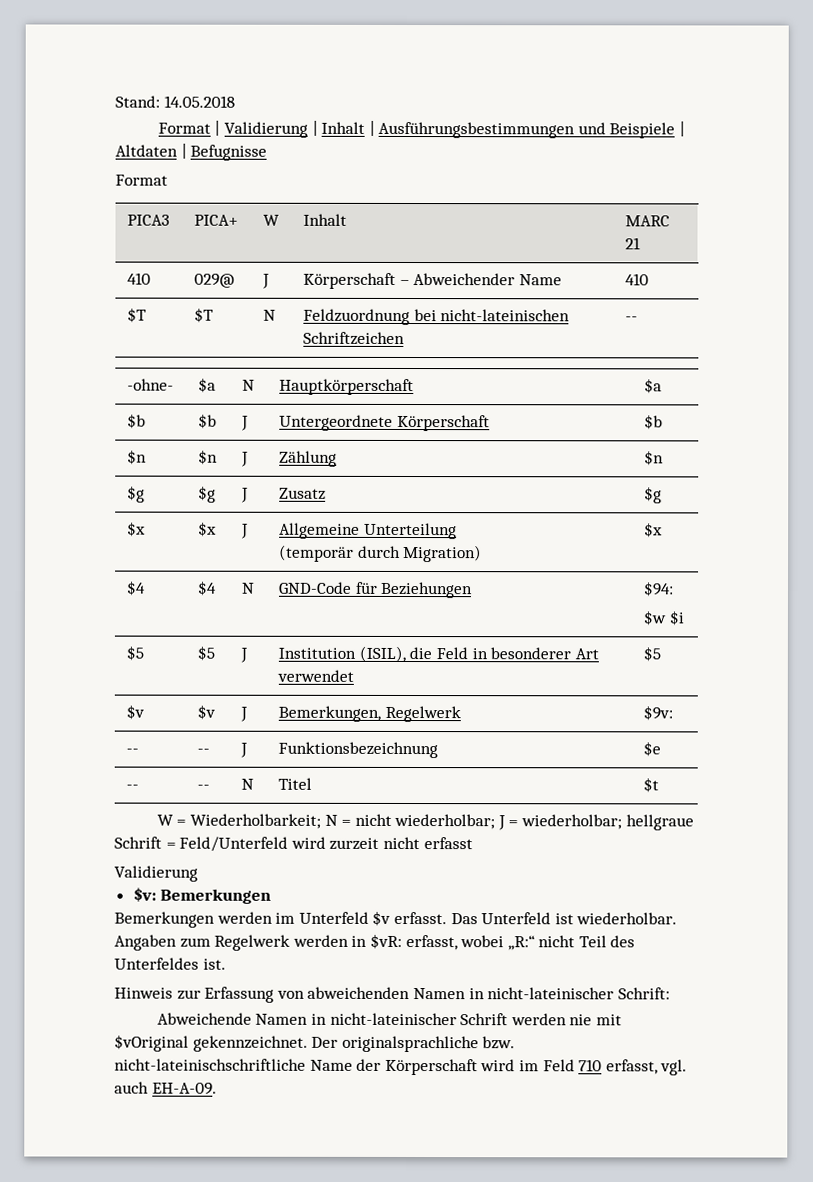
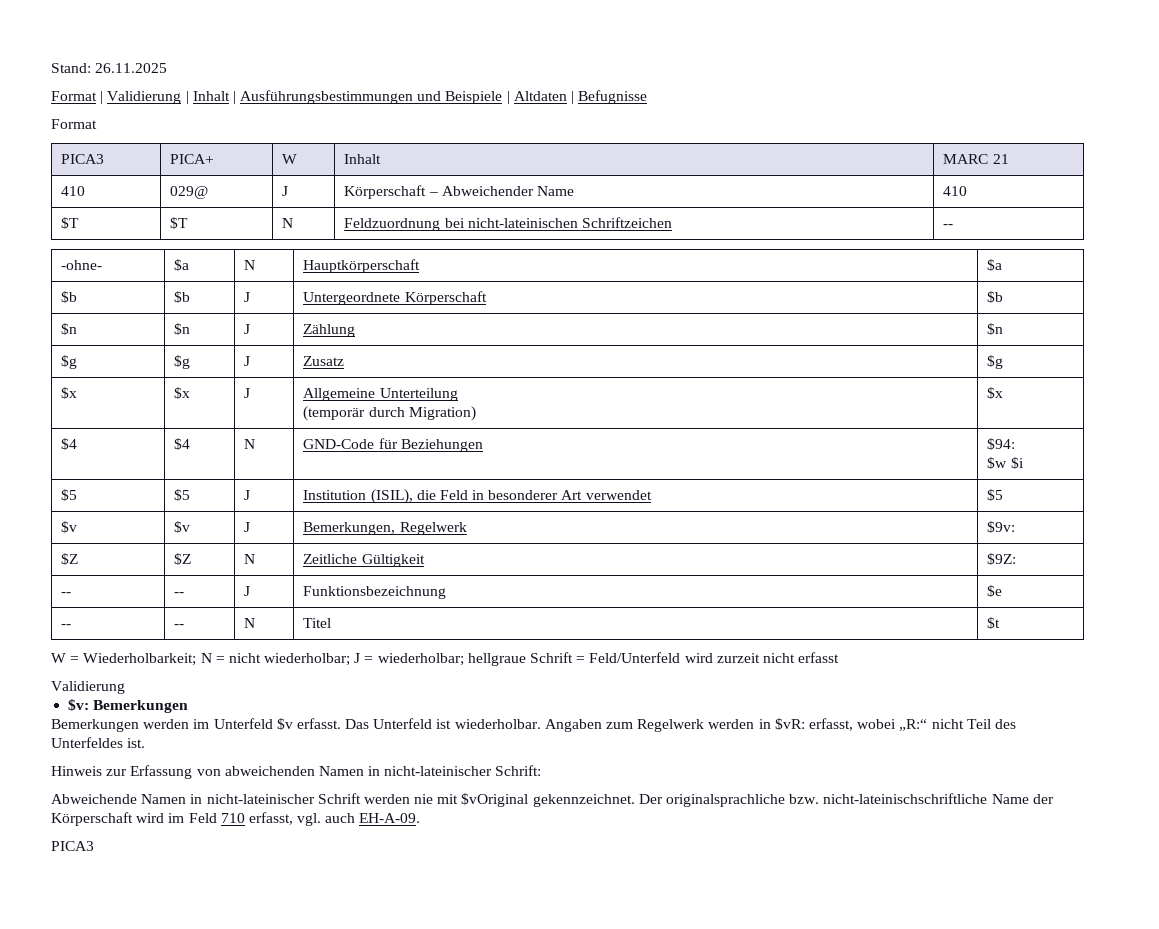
[163,95,235,108] 14.05.2018 -> [95,63,168,73] 26.11.2025
(674, 713) none -> [61,553,79,565] [174,553,192,565] [244,554,256,564] [303,554,425,567] [987,553,1017,565] // $Z | $Z | N | Zeitliche Gültigkeit | $9Z:
(217, 1088) none -> [51,841,94,851] // PICA3

